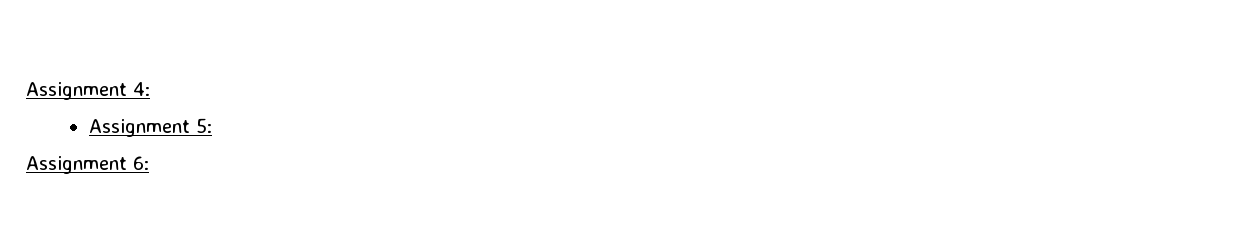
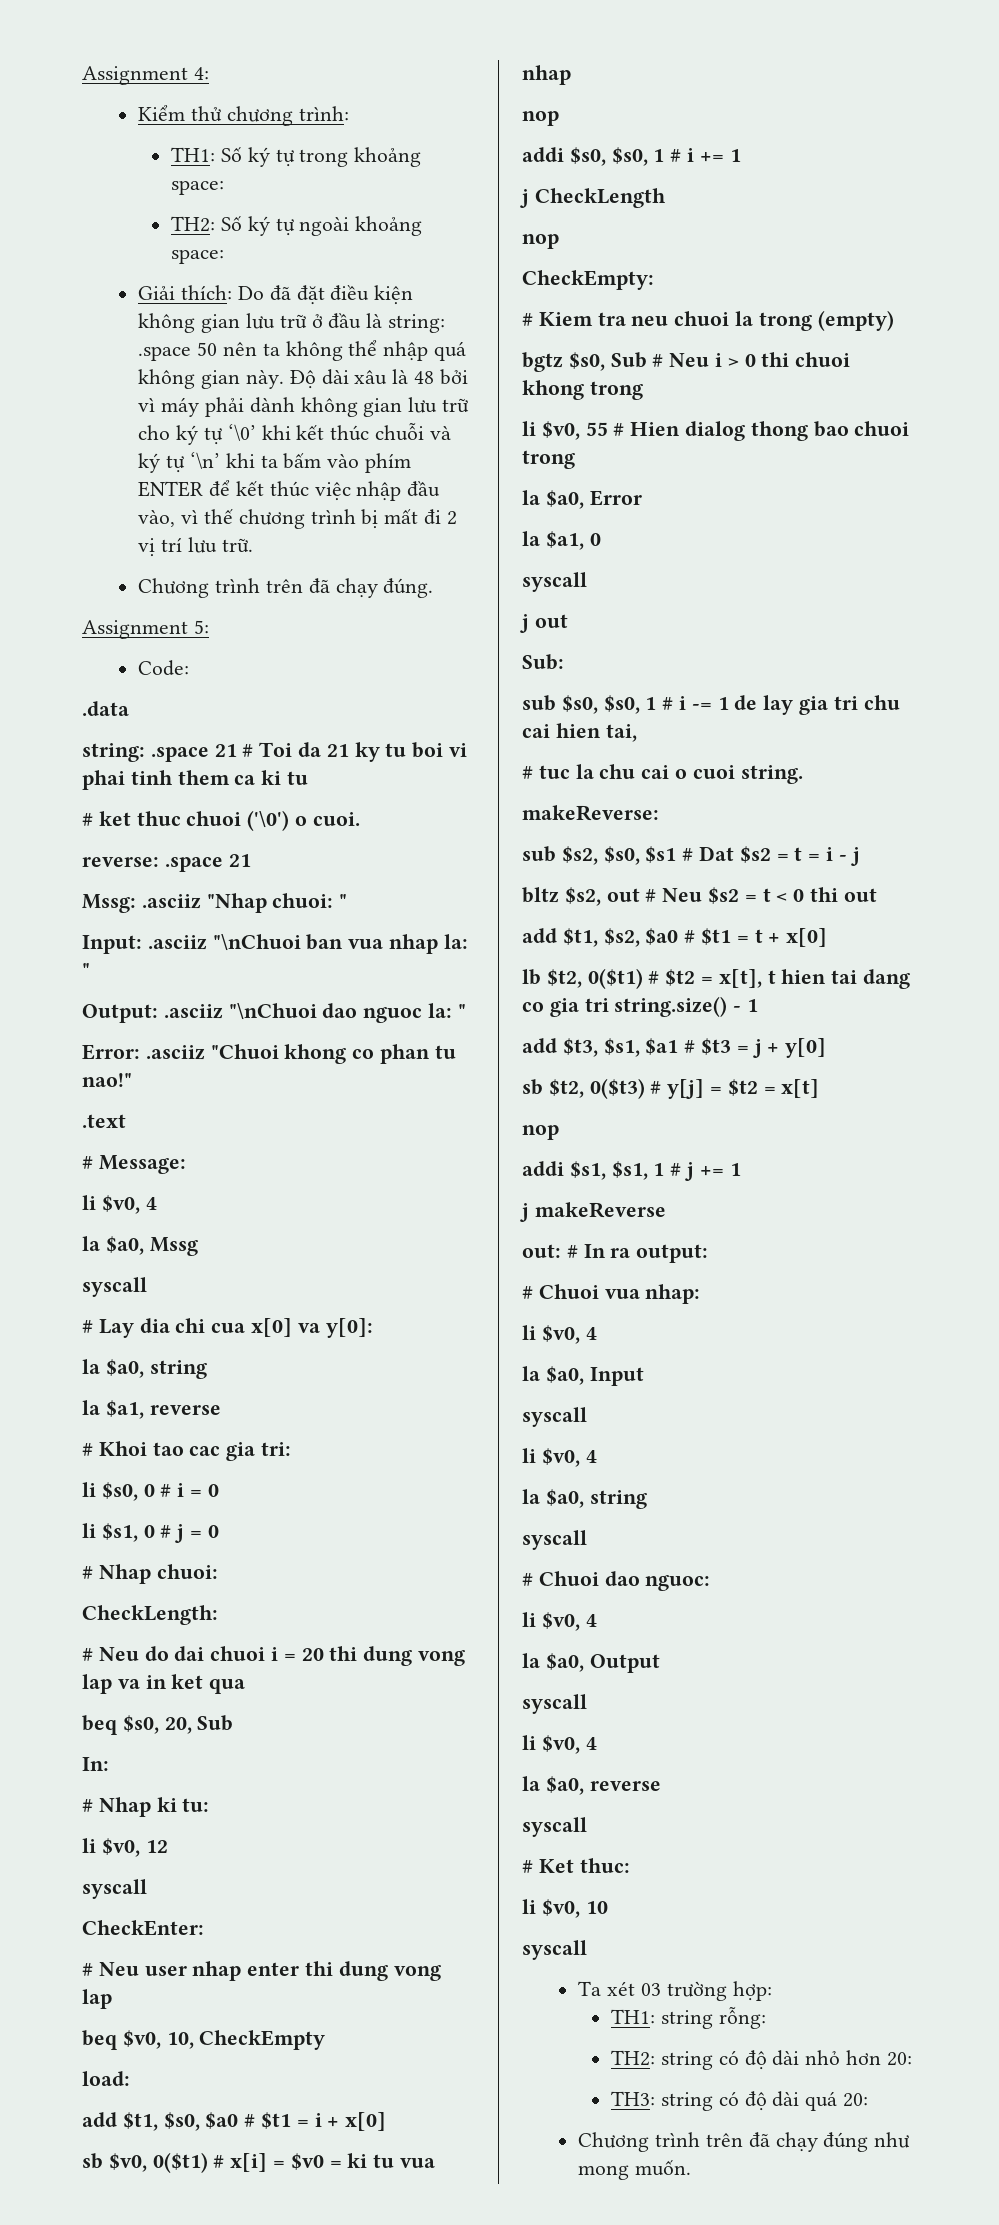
[88,118,212,137] [26,156,149,174] Assignment 5: // Assignment 6: -> [138,105,349,126] [171,147,422,167] [171,180,225,195] [171,216,423,236] [171,249,225,264] [138,285,414,305] [138,313,446,333] [138,340,467,361] [138,369,468,389] [138,397,470,417] [138,422,451,445] [138,452,412,473] [138,480,441,501] [138,509,457,529] [138,537,253,557] [138,578,434,598] [82,620,209,639] [138,660,190,676] [82,701,129,716] [82,742,468,762] [82,770,309,790] [82,810,360,831] [82,854,251,872] [82,893,348,913] [82,934,468,954] [82,963,90,977] [82,1003,466,1023] [82,1044,456,1064] [82,1073,132,1087] [82,1114,126,1128] [82,1155,186,1174] [82,1195,157,1214] [82,1236,198,1256] [82,1277,147,1297] [82,1318,373,1338] [82,1359,207,1379] [82,1400,221,1419] [82,1441,292,1461] [82,1482,219,1501] [82,1523,219,1543] [82,1564,218,1584] [82,1605,218,1625] [82,1646,466,1666] [82,1674,246,1694] [82,1715,234,1735] [82,1757,109,1771] [82,1797,210,1817] [82,1838,168,1857] [82,1879,147,1899] [82,1920,204,1936] [82,1961,441,1981] [82,1989,112,2009] [82,2030,326,2050] [82,2071,130,2086] [82,2112,387,2131] [82,2152,436,2173] [522,65,571,85] [522,111,559,126] [522,147,741,166] [520,188,666,208] [522,234,559,249] [522,270,654,290] [522,310,894,331] [522,352,851,372] [522,380,643,400] [522,421,910,441] [522,450,575,469] [522,490,642,509] [522,531,601,550] [522,572,587,592] [520,614,568,633] [522,654,564,670] [522,695,900,715] [522,723,637,742] [522,764,803,784] [522,805,659,821] [522,846,860,866] [522,887,877,906] [522,928,828,947] [522,968,911,989] [522,996,759,1017] [522,1038,827,1058] [522,1078,820,1099] [522,1125,559,1140] [522,1161,741,1181] [520,1202,666,1222] [522,1244,709,1263] [522,1284,701,1304] [522,1325,597,1344] [522,1366,644,1386] [522,1407,587,1427] [522,1448,597,1467] [522,1489,647,1509] [522,1530,587,1550] [522,1571,711,1591] [522,1612,597,1631] [522,1653,660,1673] [522,1694,587,1714] [522,1735,597,1754] [522,1776,661,1795] [522,1817,587,1837] [522,1858,630,1873] [522,1899,608,1918] [522,1940,587,1960] [578,1981,772,2001] [611,2006,766,2029] [611,2050,912,2070] [611,2091,868,2111] [578,2132,911,2152] [578,2160,692,2180] Kiểm thử chương trình: // TH1: Số ký tự trong khoảng space: // TH2: Số ký tự ngoài khoảng space: // Giải thích: Do đã đặt điều kiện không gian lưu trữ ở đầu là string: .space 50 nên ta không thể nhập quá không gian này. Độ dài xâu là 48 bởi vì máy phải dành không gian lưu trữ cho ký tự ‘\0’ khi kết thúc chuỗi và ký tự ‘\n’ khi ta bấm vào phím ENTER để kết thúc việc nhập đầu vào, vì thế chương trình bị mất đi 2 vị trí lưu trữ. // Chương trình trên đã chạy đúng. // Assignment 5: // Code: // .data // string: .space 21 # Toi da 21 ky tu boi vi phai tinh them ca ki tu // # ket thuc chuoi ('\0') o cuoi. // reverse: .space 21 // Mssg: .asciiz "Nhap chuoi: " // Input: .asciiz "\nChuoi ban vua nhap la: " // Output: .asciiz "\nChuoi dao nguoc la: " // Error: .asciiz "Chuoi khong co phan tu nao!" // .text // # Message: // li $v0, 4 // la $a0, Mssg // syscall // # Lay dia chi cua x[0] va y[0]: // la $a0, string // la $a1, reverse // # Khoi tao cac gia tri: // li $s0, 0 # i = 0 // li $s1, 0 # j = 0 // # Nhap chuoi: // CheckLength: // # Neu do dai chuoi i = 20 thi dung vong lap va in ket qua // beq $s0, 20, Sub // In: // # Nhap ki tu: // li $v0, 12 // syscall // CheckEnter: // # Neu user nhap enter thi dung vong lap // beq $v0, 10, CheckEmpty // load: // add $t1, $s0, $a0 # $t1 = i + x[0] // sb $v0, 0($t1) # x[i] = $v0 = ki tu vua nhap // nop // addi $s0, $s0, 1 # i += 1 // j CheckLength // nop // CheckEmpty: // # Kiem tra neu chuoi la trong (empty) // bgtz $s0, Sub # Neu i > 0 thi chuoi khong trong // li $v0, 55 # Hien dialog thong bao chuoi trong // la $a0, Error // la $a1, 0 // syscall // j out // Sub: // sub $s0, $s0, 1 # i -= 1 de lay gia tri chu cai hien tai, // # tuc la chu cai o cuoi string. // makeReverse: // sub $s2, $s0, $s1 # Dat $s2 = t = i - j // bltz $s2, out # Neu $s2 = t < 0 thi out // add $t1, $s2, $a0 # $t1 = t + x[0] // lb $t2, 0($t1) # $t2 = x[t], t hien tai dang co gia tri string.size() - 1 // add $t3, $s1, $a1 # $t3 = j + y[0] // sb $t2, 0($t3) # y[j] = $t2 = x[t] // nop // addi $s1, $s1, 1 # j += 1 // j makeReverse // out: # In ra output: // # Chuoi vua nhap: // li $v0, 4 // la $a0, Input // syscall // li $v0, 4 // la $a0, string // syscall // # Chuoi dao nguoc: // li $v0, 4 // la $a0, Output // syscall // li $v0, 4 // la $a0, reverse // syscall // # Ket thuc: // li $v0, 10 // syscall // Ta xét 03 trường hợp: // TH1: string rỗng: // TH2: string có độ dài nhỏ hơn 20: // TH3: string có độ dài quá 20: // Chương trình trên đã chạy đúng như mong muốn.

